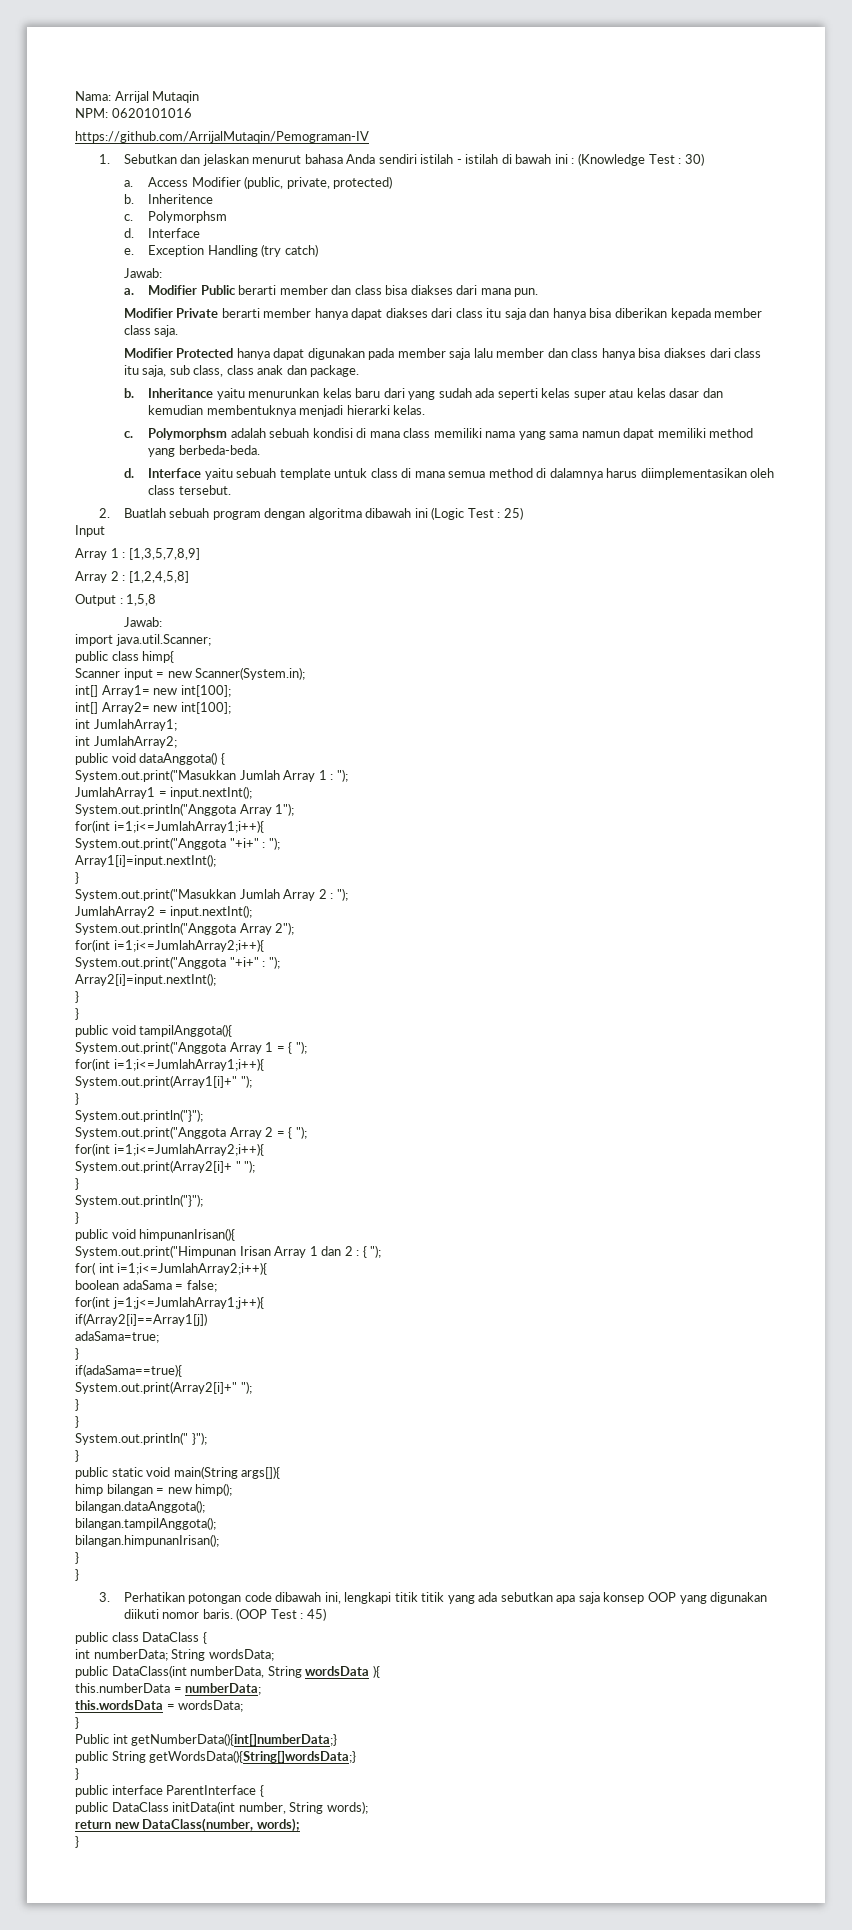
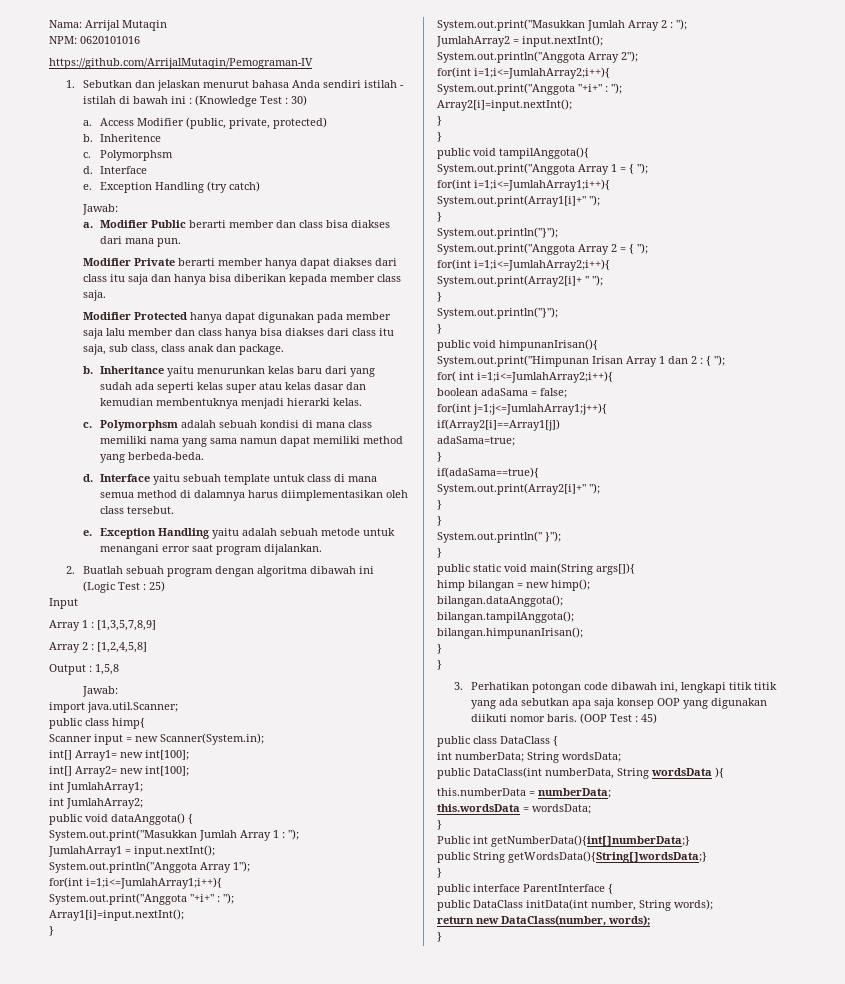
(231, 490) none -> [82,528,395,539] [99,544,322,555] // e. Exception Handling yaitu adalah sebuah metode untuk menangani error saat program dijalankan.

